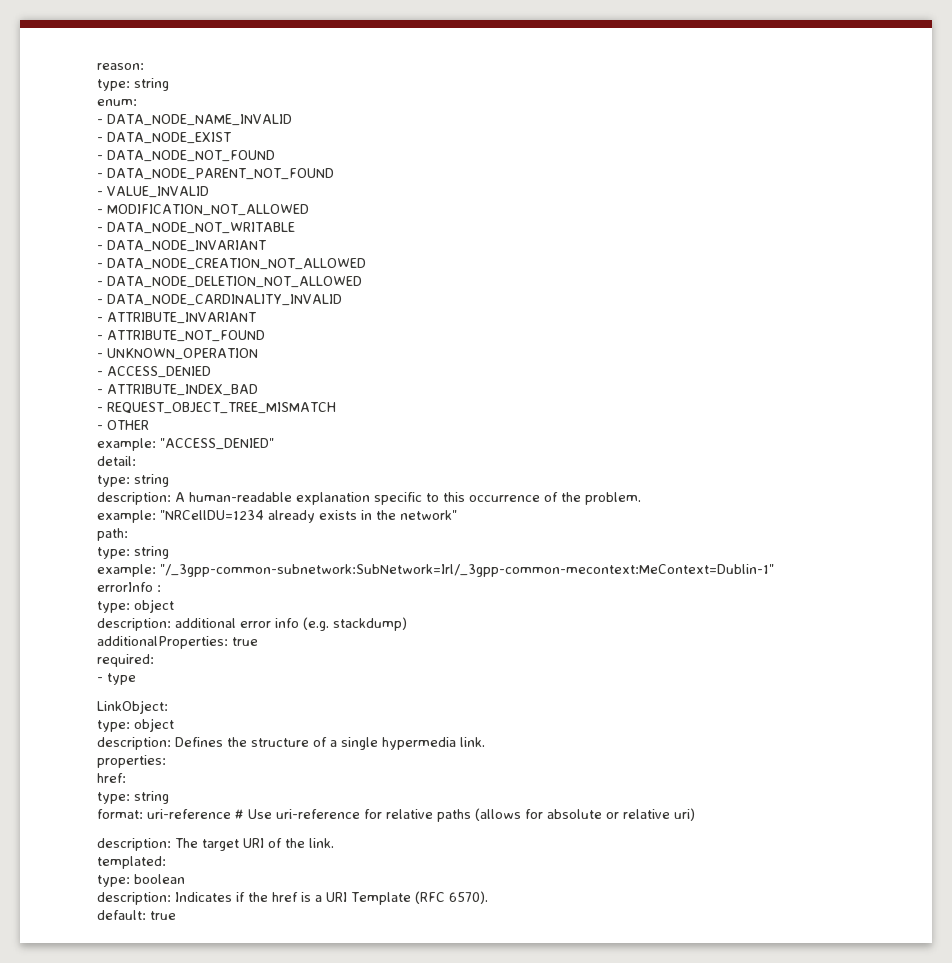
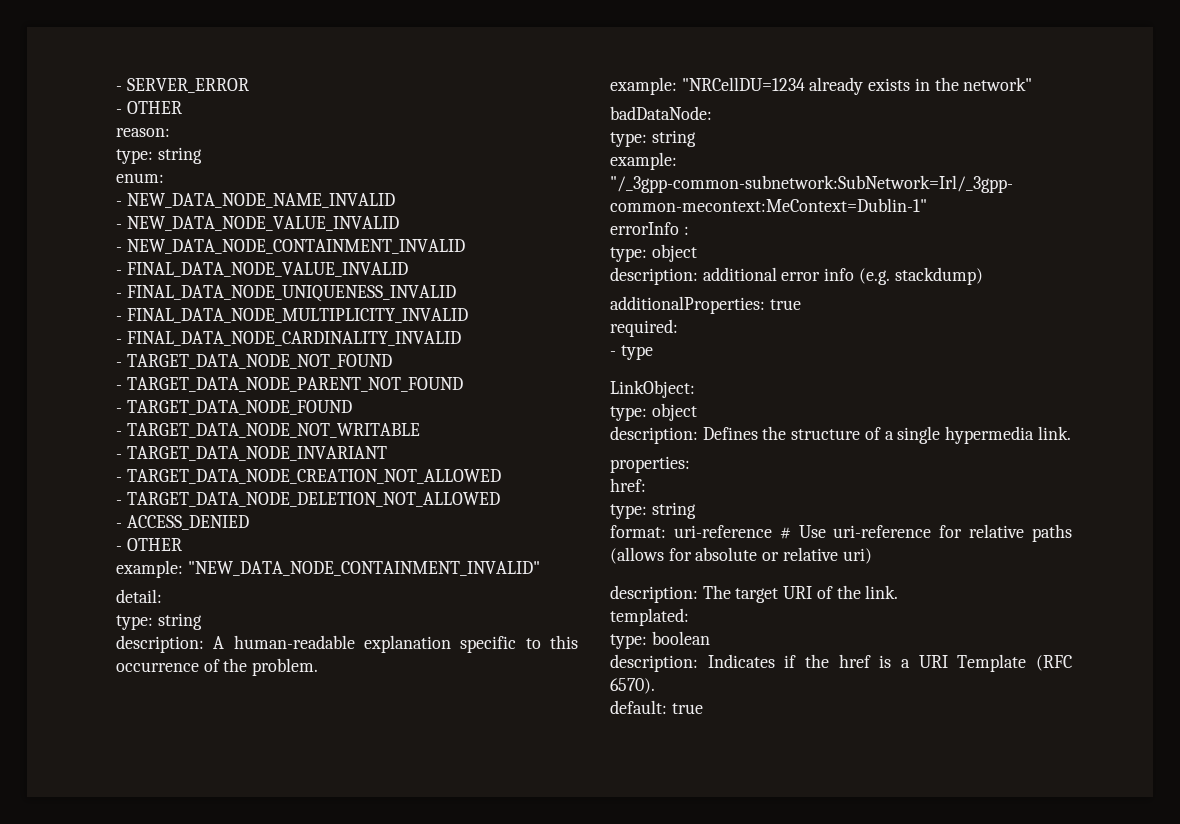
(97, 66) none -> [116,78,249,93] [116,101,182,114] - SERVER_ERROR // - OTHER //
[107,114,292,126] [97,132,231,144] [97,150,275,162] [97,168,334,180] [97,186,209,198] [97,204,309,216] [97,222,295,234] [97,240,266,252] [97,258,366,270] [97,276,362,288] [97,294,342,306] [97,312,256,324] [97,330,265,342] [97,348,258,360] DATA_NODE_NAME_INVALID // - DATA_NODE_EXIST // - DATA_NODE_NOT_FOUND // - DATA_NODE_PARENT_NOT_FOUND // - VALUE_INVALID // - MODIFICATION_NOT_ALLOWED // - DATA_NODE_NOT_WRITABLE // - DATA_NODE_INVARIANT // - DATA_NODE_CREATION_NOT_ALLOWED // - DATA_NODE_DELETION_NOT_ALLOWED // - DATA_NODE_CARDINALITY_INVALID // - ATTRIBUTE_INVARIANT // - ATTRIBUTE_NOT_FOUND // - UNKNOWN_OPERATION -> [126,193,395,208] [116,216,399,231] [116,239,465,254] [116,262,408,277] [116,285,456,302] [116,308,468,323] [116,331,461,346] [116,354,392,369] [116,377,463,392] [116,400,352,415] [116,423,420,438] [116,446,387,461] [116,469,501,484] [116,492,500,507] NEW_DATA_NODE_NAME_INVALID // - NEW_DATA_NODE_VALUE_INVALID // - NEW_DATA_NODE_CONTAINMENT_INVALID // - FINAL_DATA_NODE_VALUE_INVALID // - FINAL_DATA_NODE_UNIQUENESS_INVALID // - FINAL_DATA_NODE_MULTIPLICITY_INVALID // - FINAL_DATA_NODE_CARDINALITY_INVALID // - TARGET_DATA_NODE_NOT_FOUND // - TARGET_DATA_NODE_PARENT_NOT_FOUND // - TARGET_DATA_NODE_FOUND // - TARGET_DATA_NODE_NOT_WRITABLE // - TARGET_DATA_NODE_INVARIANT // - TARGET_DATA_NODE_CREATION_NOT_ALLOWED // - TARGET_DATA_NODE_DELETION_NOT_ALLOWED
[97,384,258,396] [97,402,336,414] // - ATTRIBUTE_INDEX_BAD // - REQUEST_OBJECT_TREE_MISMATCH -> (249, 522) none
[160,438,274,450] "ACCESS_DENIED" -> [187,561,540,576] "NEW_DATA_NODE_CONTAINMENT_INVALID"
[97,528,128,541] path: -> [610,106,712,120] badDataNode:

